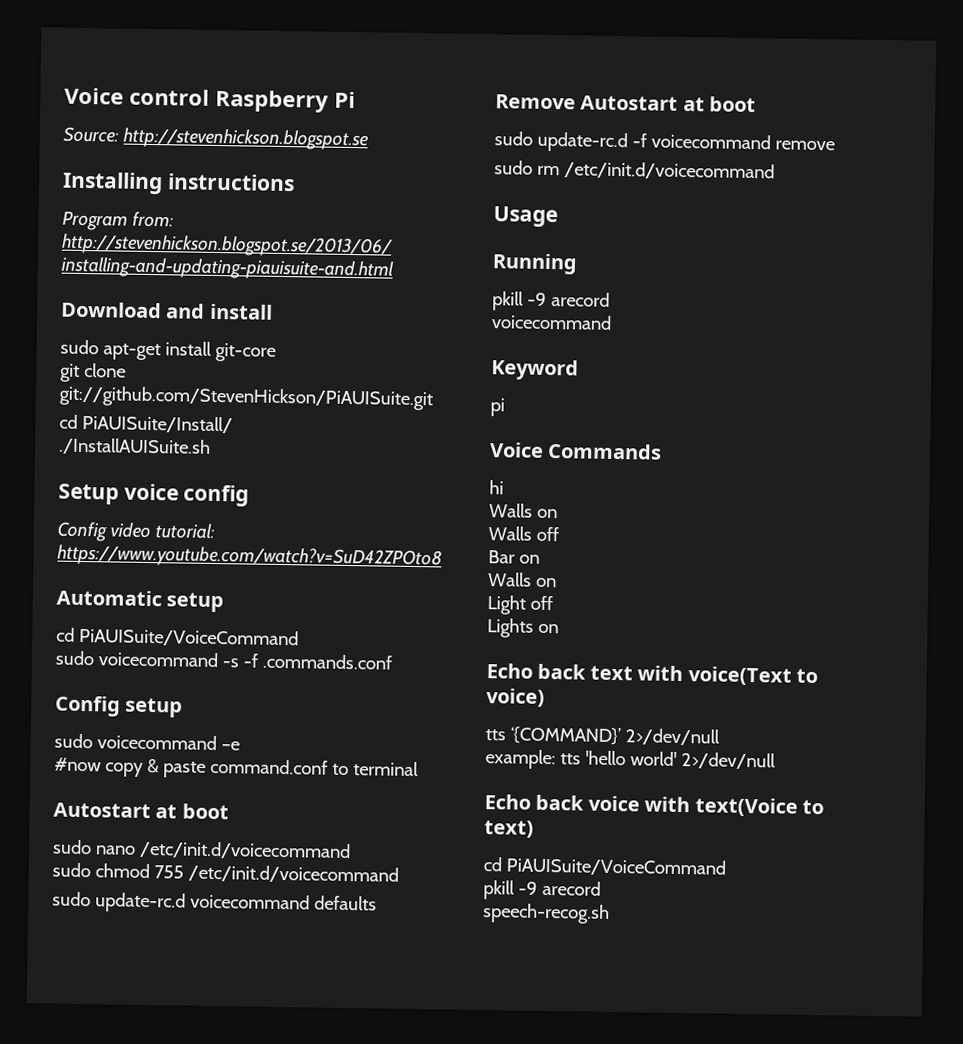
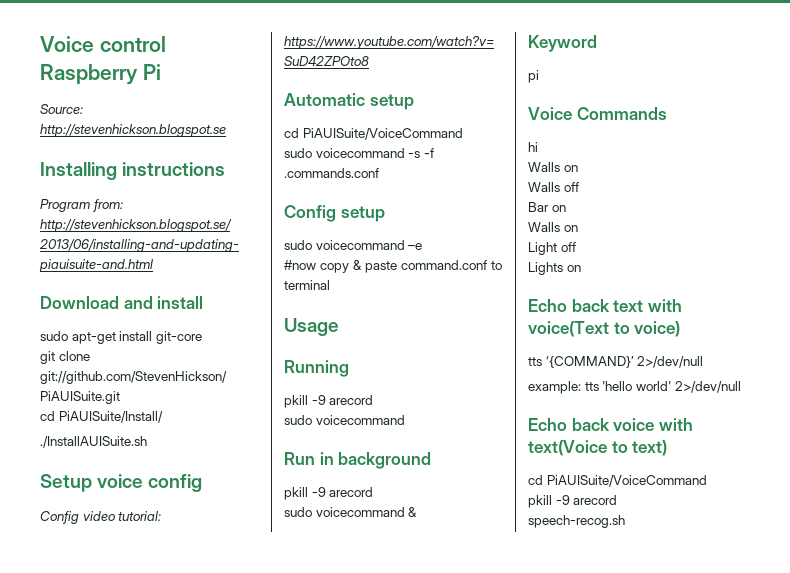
[53,802,229,820] [52,839,351,861] [52,862,399,884] [52,891,377,913] [495,94,757,113] [494,131,835,153] [494,160,775,181] // Autostart at boot // sudo nano /etc/init.d/voicecommand // sudo chmod 755 /etc/init.d/voicecommand // sudo update-rc.d voicecommand defaults // Remove Autostart at boot // sudo update-rc.d -f voicecommand remove // sudo rm /etc/init.d/voicecommand -> (330, 285) none
[491,314,612,330] voicecommand -> [284,415,405,425] [284,452,432,469] [284,487,374,500] [284,507,418,517] sudo voicecommand // Run in background // pkill -9 arecord // sudo voicecommand &

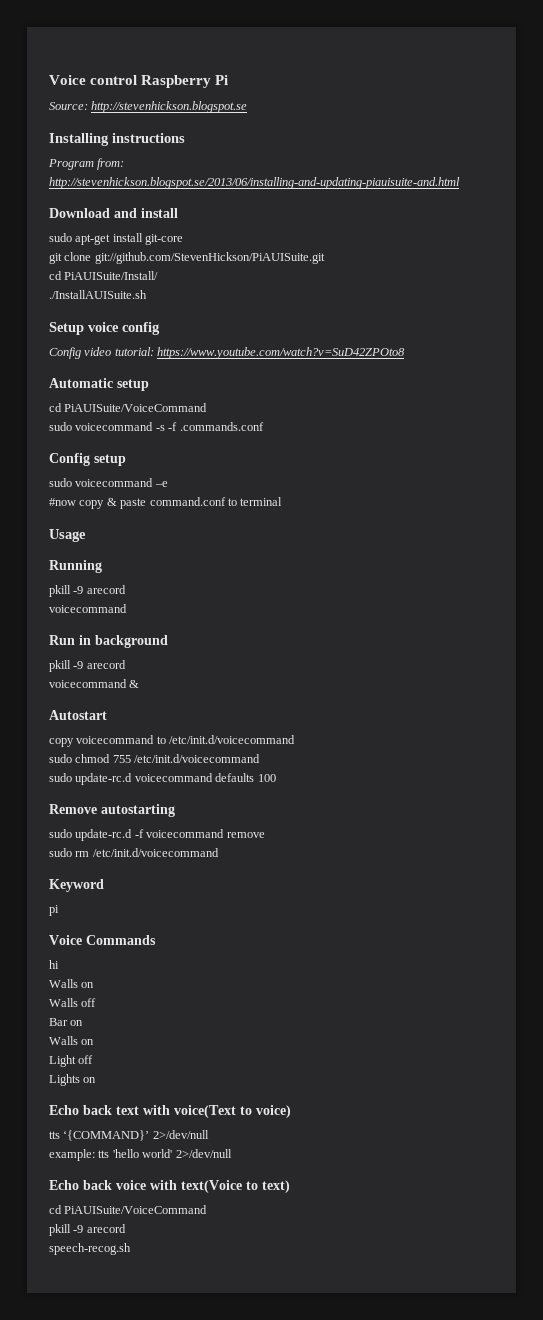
[284,415,312,425] sudo -> (126, 589) none
[284,507,312,517] sudo -> (126, 664) none
(418, 512) none -> [49,710,107,720] [49,735,296,747] [49,754,261,763] [49,773,276,785] [49,804,175,817] [49,829,265,841] [49,848,219,857] // Autostart // copy voicecommand to /etc/init.d/voicecommand // sudo chmod 755 /etc/init.d/voicecommand // sudo update-rc.d voicecommand defaults 100 // Remove autostarting // sudo update-rc.d -f voicecommand remove // sudo rm /etc/init.d/voicecommand

